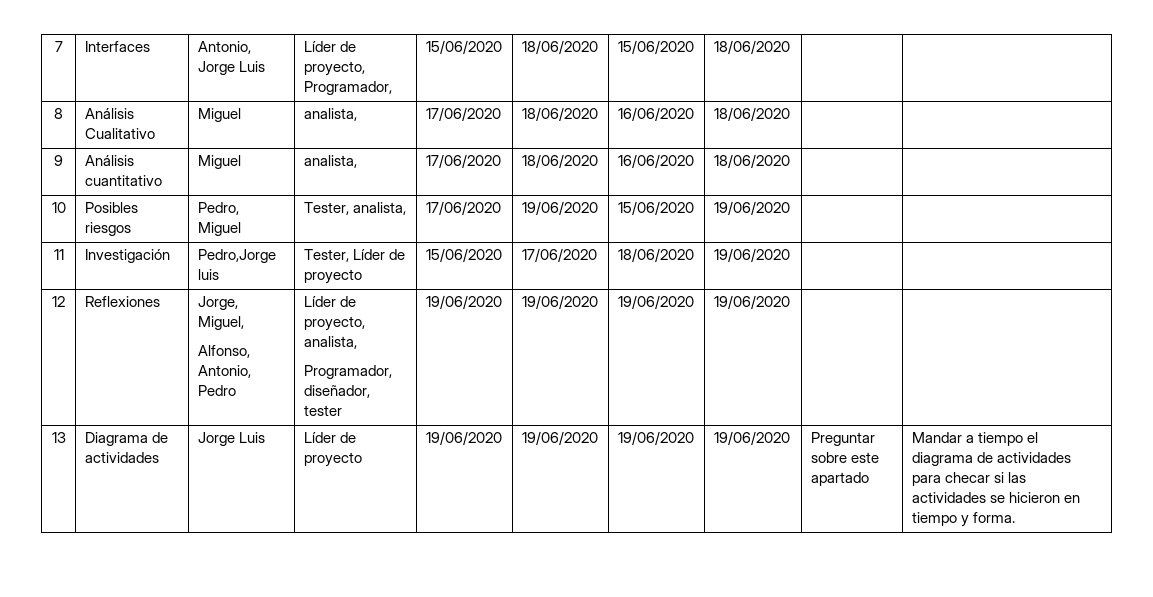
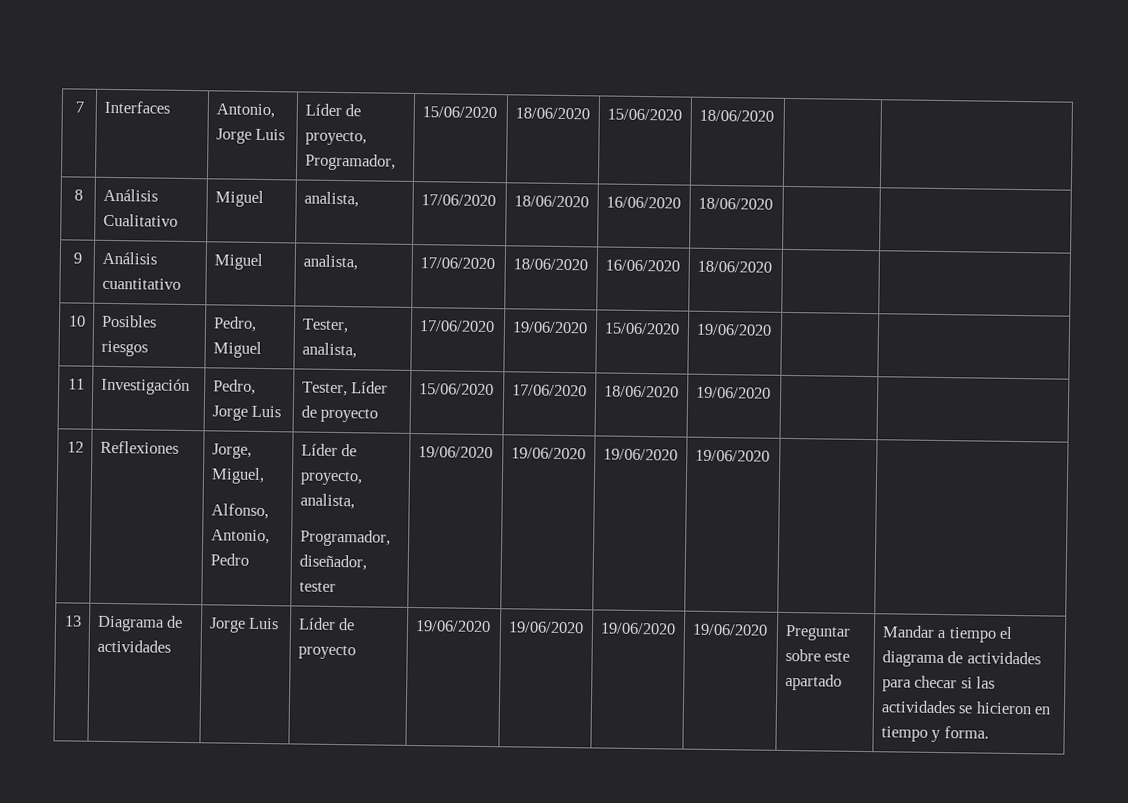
[197,249,276,263] [197,269,219,280] Pedro,Jorge luis -> [212,379,256,395] [211,405,282,421] Pedro, Jorge Luis

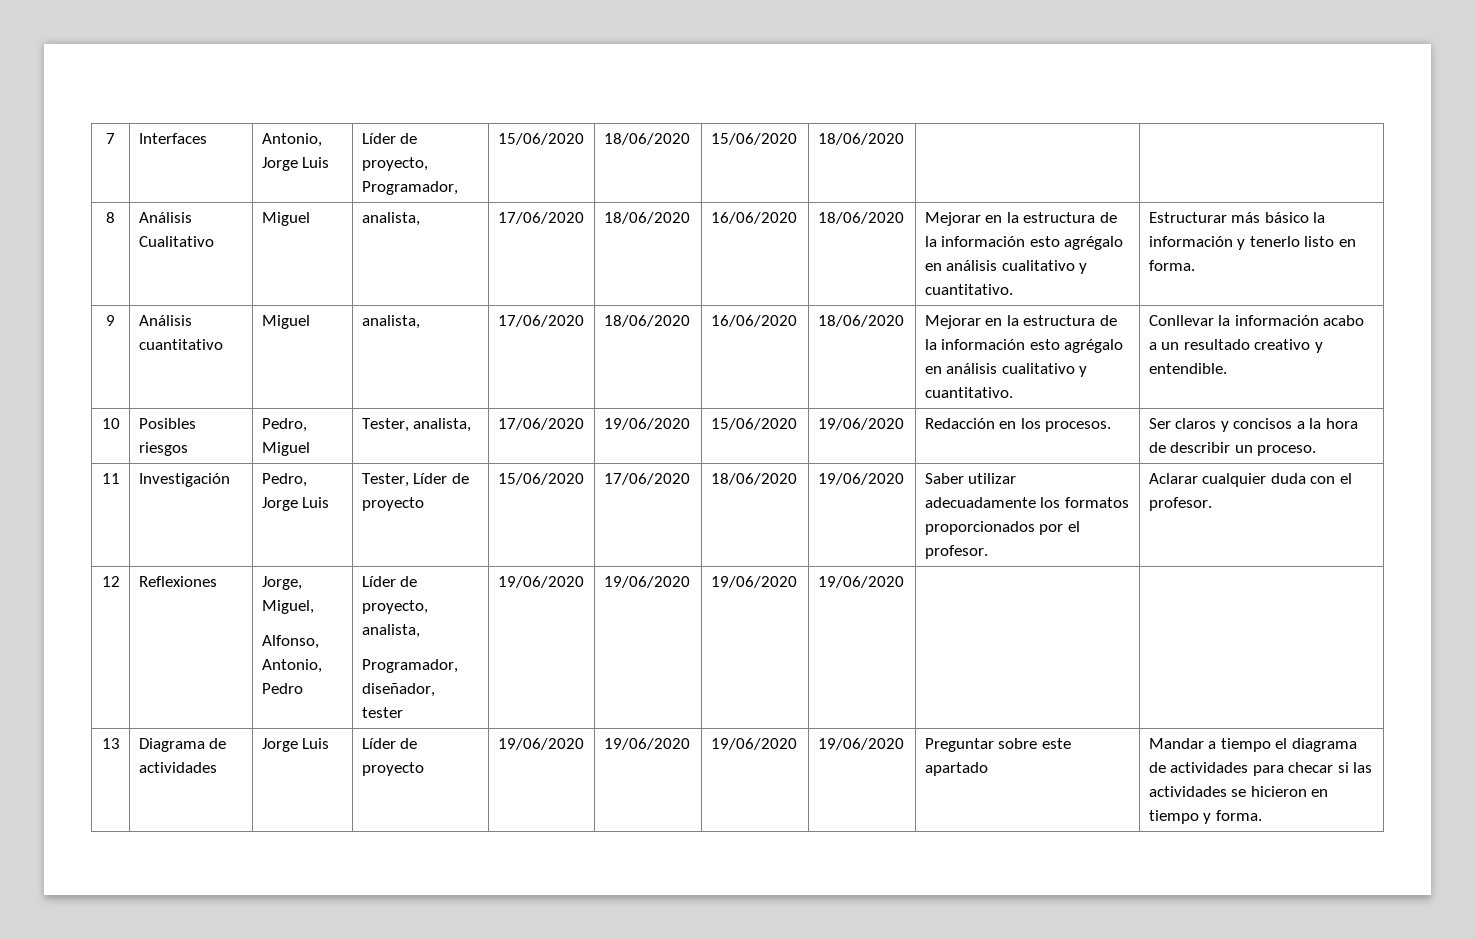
(773, 203) | -> [924,212,1117,226] [924,236,1124,250] [924,260,1088,274] [924,284,1013,295] [1148,212,1326,223] [1148,236,1356,250] [1148,260,1195,271] Mejorar en la estructura de la información esto agrégalo en análisis cualitativo y cuantitativo. | Estructurar más básico la información y tenerlo listo en forma.
(772, 266) | -> [924,315,1117,329] [924,339,1124,353] [924,363,1088,377] [924,387,1013,398] [1148,315,1365,326] [1148,339,1323,353] [1148,363,1227,374] Mejorar en la estructura de la información esto agrégalo en análisis cualitativo y cuantitativo. | Conllevar la información acabo a un resultado creativo y entendible.
(772, 329) | -> [924,418,1112,432] [1148,418,1358,432] [1148,442,1317,456] Redacción en los procesos. | Ser claros y concisos a la hora de describir un proceso.
(771, 392) | -> [924,473,1017,484] [924,497,1129,508] [924,521,1080,535] [924,545,988,559] [1148,473,1352,487] [1148,497,1212,511] Saber utilizar adecuadamente los formatos proporcionados por el profesor. | Aclarar cualquier duda con el profesor.

